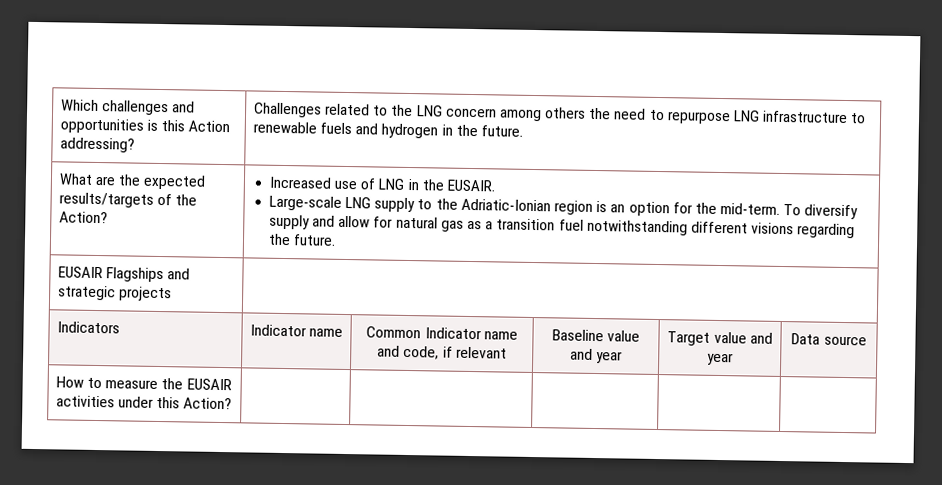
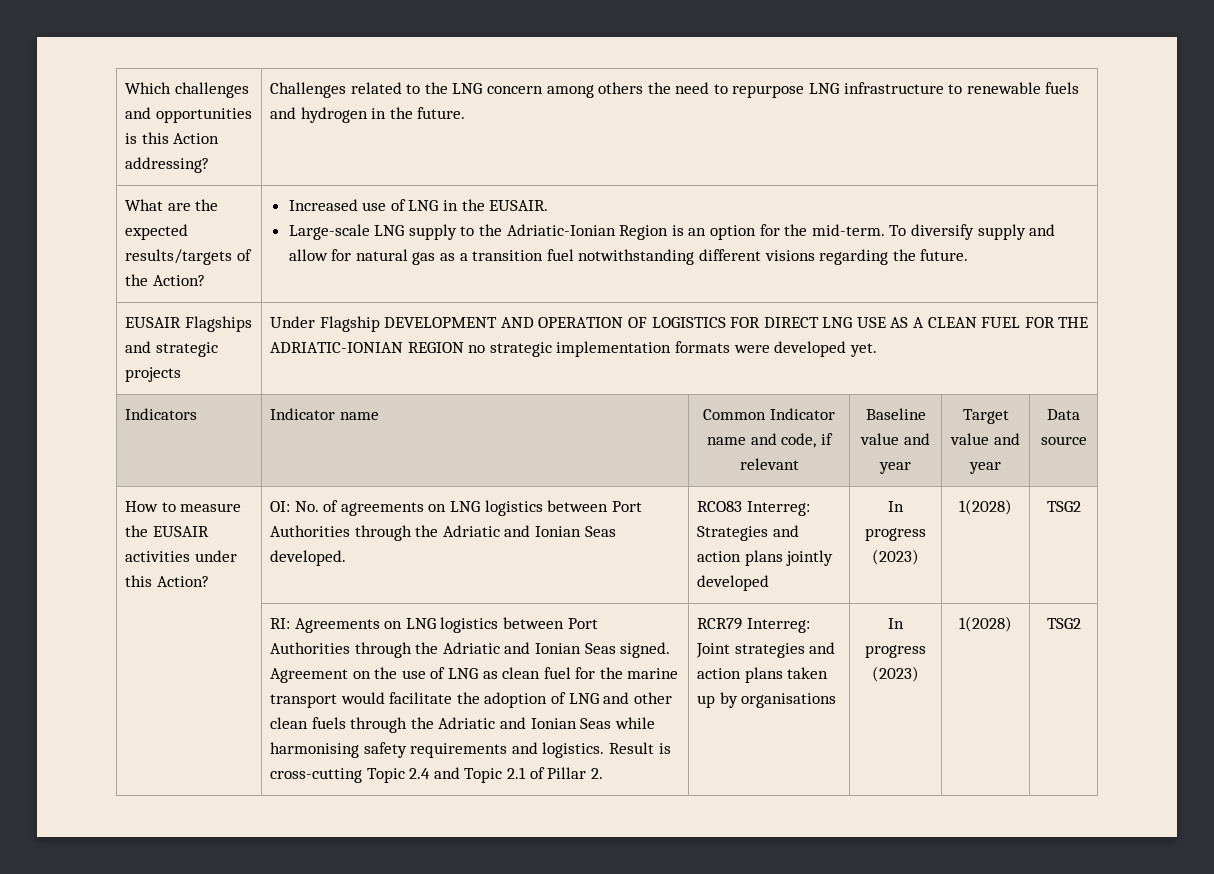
[553,200,593,215] region -> [619,225,669,240] Region
(173, 294) none -> [269,316,1089,332] [269,341,877,357] Under Flagship DEVELOPMENT AND OPERATION OF LOGISTICS FOR DIRECT LNG USE AS A CLEAN FUEL FOR THE ADRIATIC-IONIAN REGION no strategic implementation formats were developed yet.
(233, 403) | | | | -> [269,500,642,516] [269,525,616,541] [269,550,346,566] [696,501,810,516] [696,525,799,541] [696,550,834,566] [696,575,769,591] [888,501,904,512] [865,528,926,541] [872,549,919,565] [959,499,1012,515] [1046,501,1081,512] [269,617,598,633] [269,642,671,658] [269,667,679,683] [269,692,672,708] [269,717,655,733] [269,742,671,758] [269,767,603,783] [696,618,810,633] [695,642,836,658] [696,667,829,683] [696,692,837,708] [888,618,904,629] [865,645,926,658] [872,666,919,682] [959,616,1012,632] [1046,618,1081,629] OI: No. of agreements on LNG logistics between Port Authorities through the Adriatic and Ionian Seas developed. | RCO83 Interreg: Strategies and action plans jointly developed | In progress (2023) | 1(2028) | TSG2 // | RI: Agreements on LNG logistics between Port Authorities through the Adriatic and Ionian Seas signed. Agreement on the use of LNG as clean fuel for the marine transport would facilitate the adoption of LNG and other clean fuels through the Adriatic and Ionian Seas while harmonising safety requirements and logistics. Result is cross-cutting Topic 2.4 and Topic 2.1 of Pillar 2. | RCR79 Interreg: Joint strategies and action plans taken up by organisations | In progress (2023) | 1(2028) | TSG2

